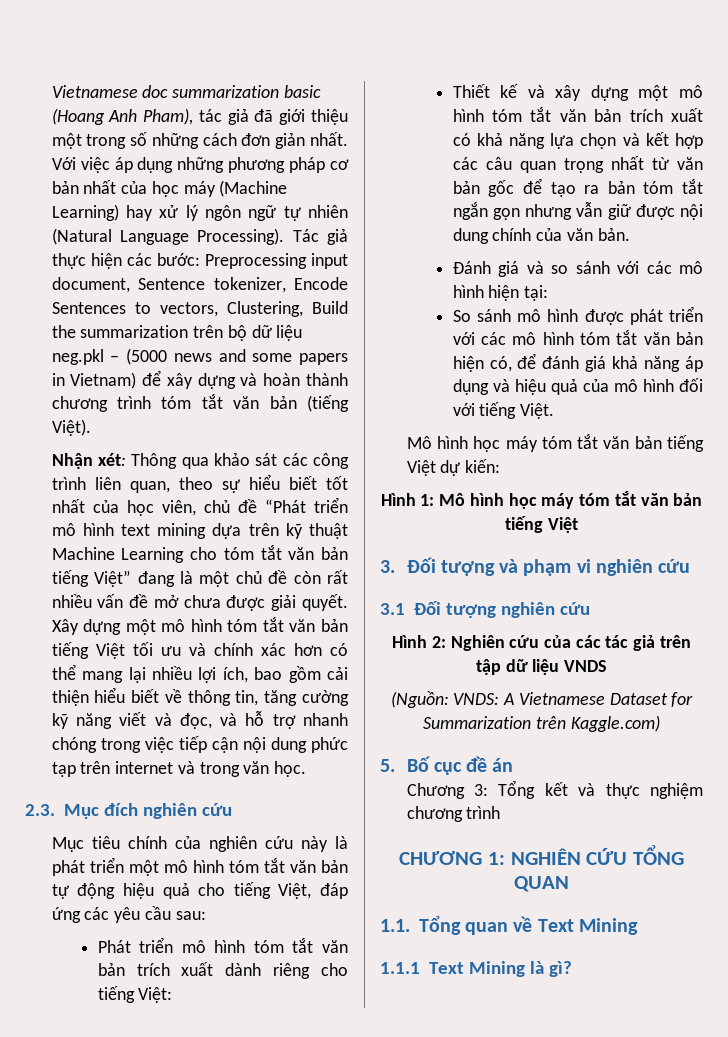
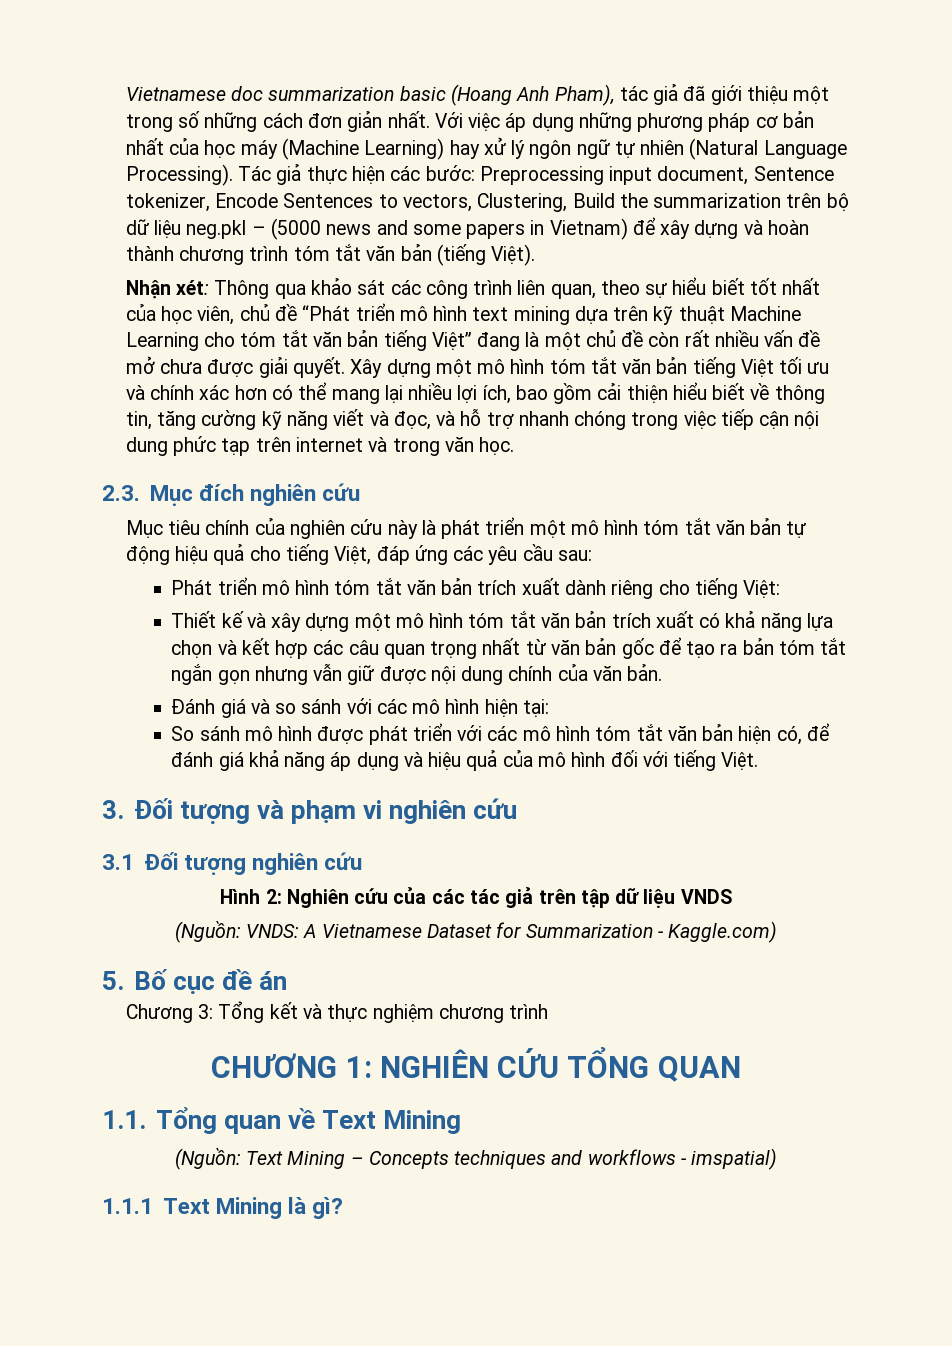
[406,434,704,452] [406,459,501,476] [380,491,703,509] [505,516,578,533] // Mô hình học máy tóm tắt văn bản tiếng Việt dự kiến: // Hình 1: Mô hình học máy tóm tắt văn bản tiếng Việt -> (759, 761) none
[536,716,566,729] trên -> [657,931,664,938] -
(638, 926) none -> [174,1148,778,1170] // (Nguồn: Text Mining – Concepts techniques and workflows - imspatial)

